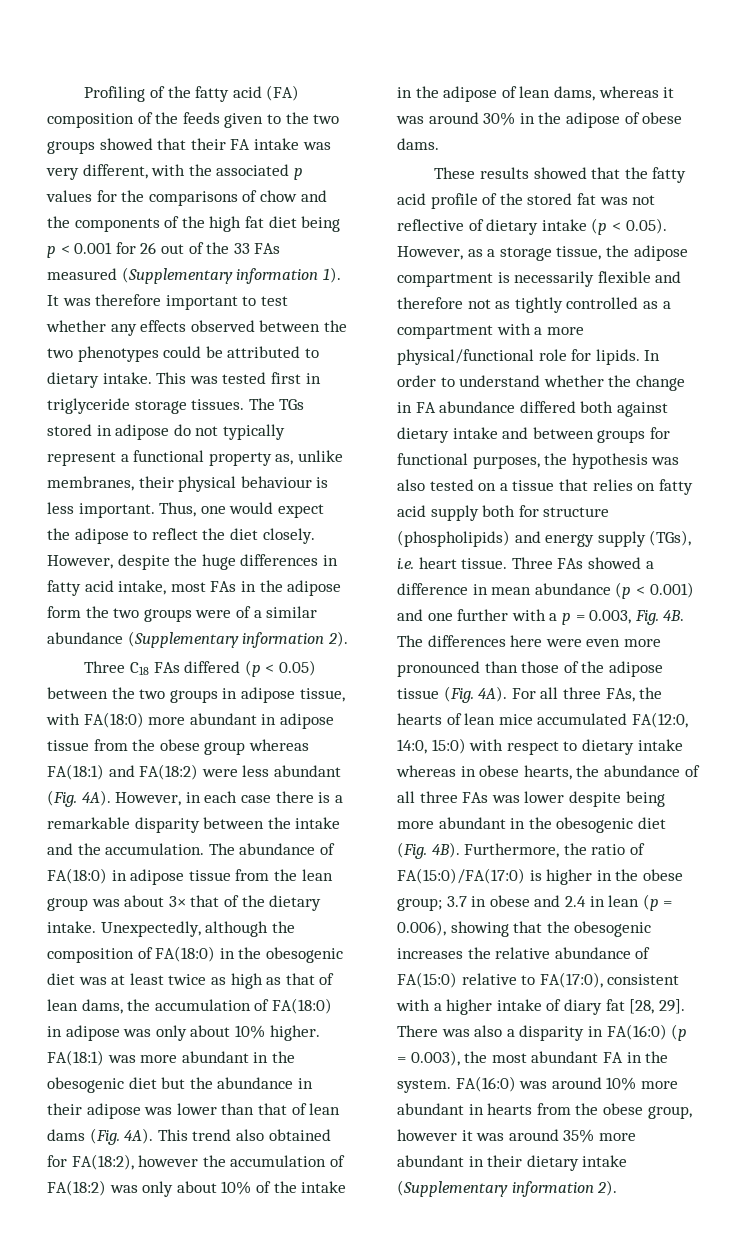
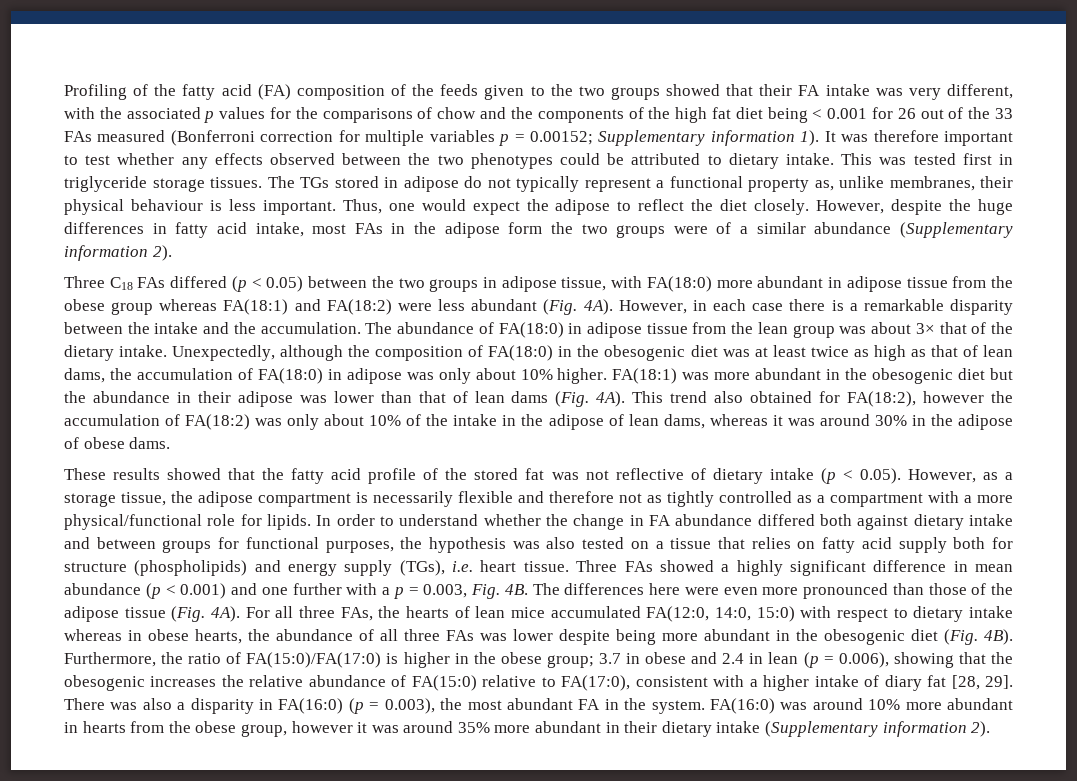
[47,246,56,258] p -> (808, 115) none
[121,267,233,284] (Supplementary -> [170,130,706,146] (Bonferroni correction for multiple variables p = 0.00152; Supplementary
(654, 565) none -> [736,560,866,576] highly significant

